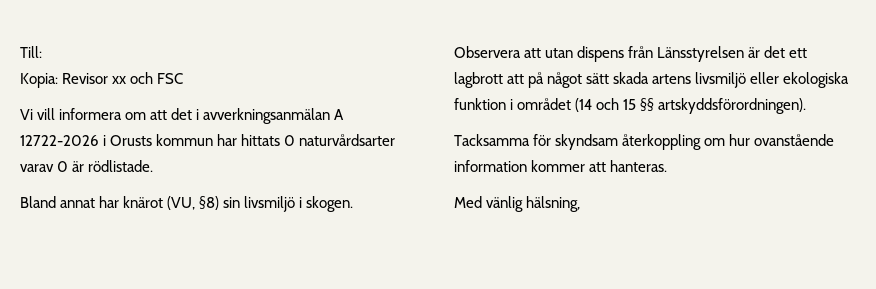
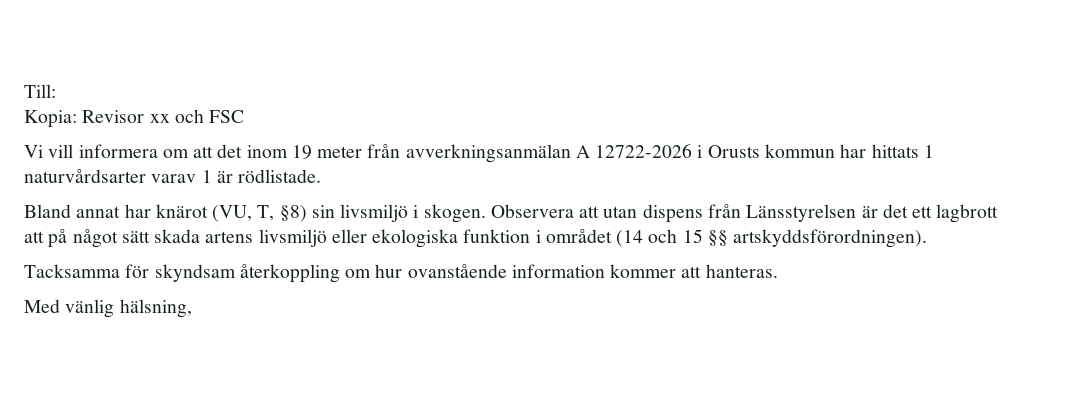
[196,109,200,120] i -> [246,144,401,159] inom 19 meter från
[284,135,296,146] 0 -> [923,145,934,158] 1
[57,161,69,172] 0 -> [201,170,212,183] 1
(196, 203) none -> [257,205,275,221] T,

